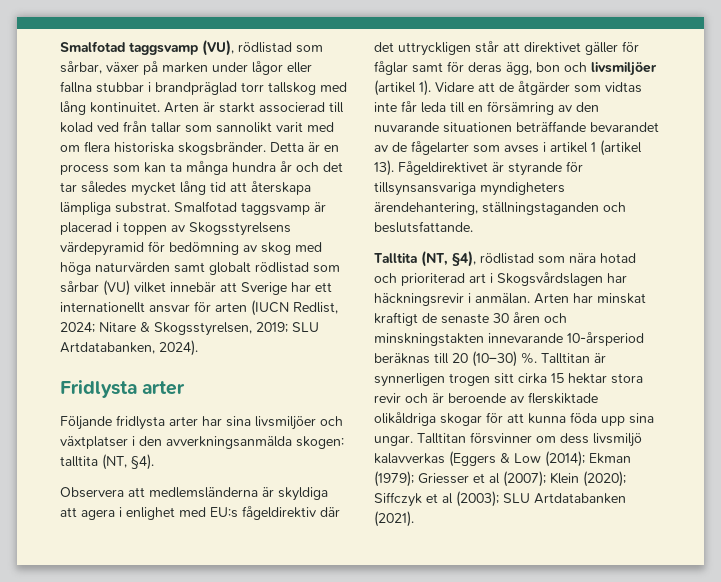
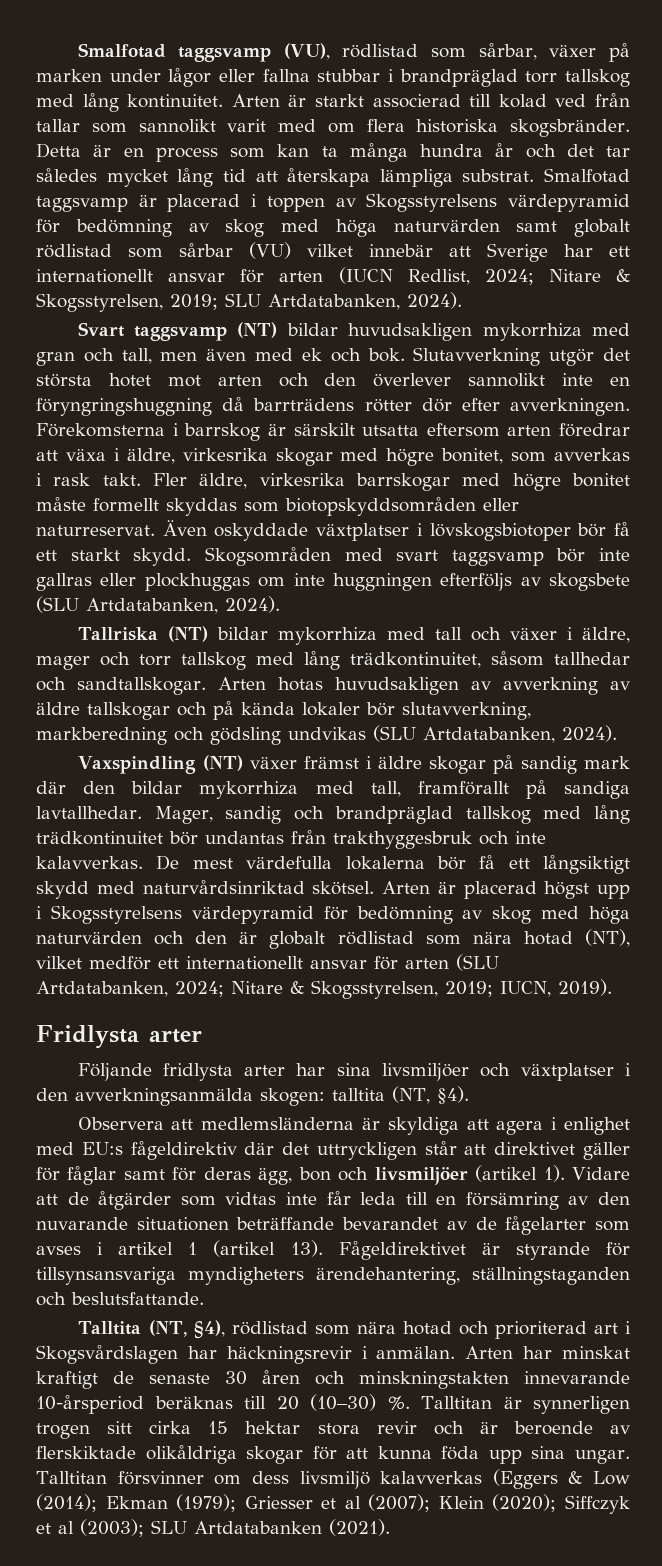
(198, 348) none -> [77,322,630,341] [36,347,630,366] [36,373,631,387] [36,397,630,416] [36,423,630,441] [36,448,630,466] [36,473,630,491] [36,497,519,516] [36,520,630,541] [36,547,630,566] [36,573,630,591] [36,596,280,614] [77,626,630,645] [36,651,630,670] [36,677,630,695] [36,701,531,720] [36,725,617,745] [77,755,630,774] [36,780,630,799] [36,805,630,824] [36,830,546,849] [36,855,630,874] [36,880,630,899] [36,905,630,924] [36,929,630,949] [36,954,499,971] [36,979,612,999] // Svart taggsvamp (NT) bildar huvudsakligen mykorrhiza med gran och tall, men även med ek och bok. Slutavverkning utgör det största hotet mot arten och den överlever sannolikt inte en föryngringshuggning då barrträdens rötter dör efter avverkningen. Förekomsterna i barrskog är särskilt utsatta eftersom arten föredrar att växa i äldre, virkesrika skogar med högre bonitet, som avverkas i rask takt. Fler äldre, virkesrika barrskogar med högre bonitet måste formellt skyddas som biotopskyddsområden eller naturreservat. Även oskyddade växtplatser i lövskogsbiotoper bör få ett starkt skydd. Skogsområden med svart taggsvamp bör inte gallras eller plockhuggas om inte huggningen efterföljs av skogsbete (SLU Artdatabanken, 2024). // Tallriska (NT) bildar mykorrhiza med tall och växer i äldre, mager och torr tallskog med lång trädkontinuitet, såsom tallhedar och sandtallskogar. Arten hotas huvudsakligen av avverkning av äldre tallskogar och på kända lokaler bör slutavverkning, markberedning och gödsling undvikas (SLU Artdatabanken, 2024). // Vaxspindling (NT) växer främst i äldre skogar på sandig mark där den bildar mykorrhiza med tall, framförallt på sandiga lavtallhedar. Mager, sandig och brandpräglad tallskog med lång trädkontinuitet bör undantas från trakthyggesbruk och inte kalavverkas. De mest värdefulla lokalerna bör få ett långsiktigt skydd med naturvårdsinriktad skötsel. Arten är placerad högst upp i Skogsstyrelsens värdepyramid för bedömning av skog med höga naturvärden och den är globalt rödlistad som nära hotad (NT), vilket medför ett internationellt ansvar för arten (SLU Artdatabanken, 2024; Nitare & Skogsstyrelsen, 2019; IUCN, 2019).

